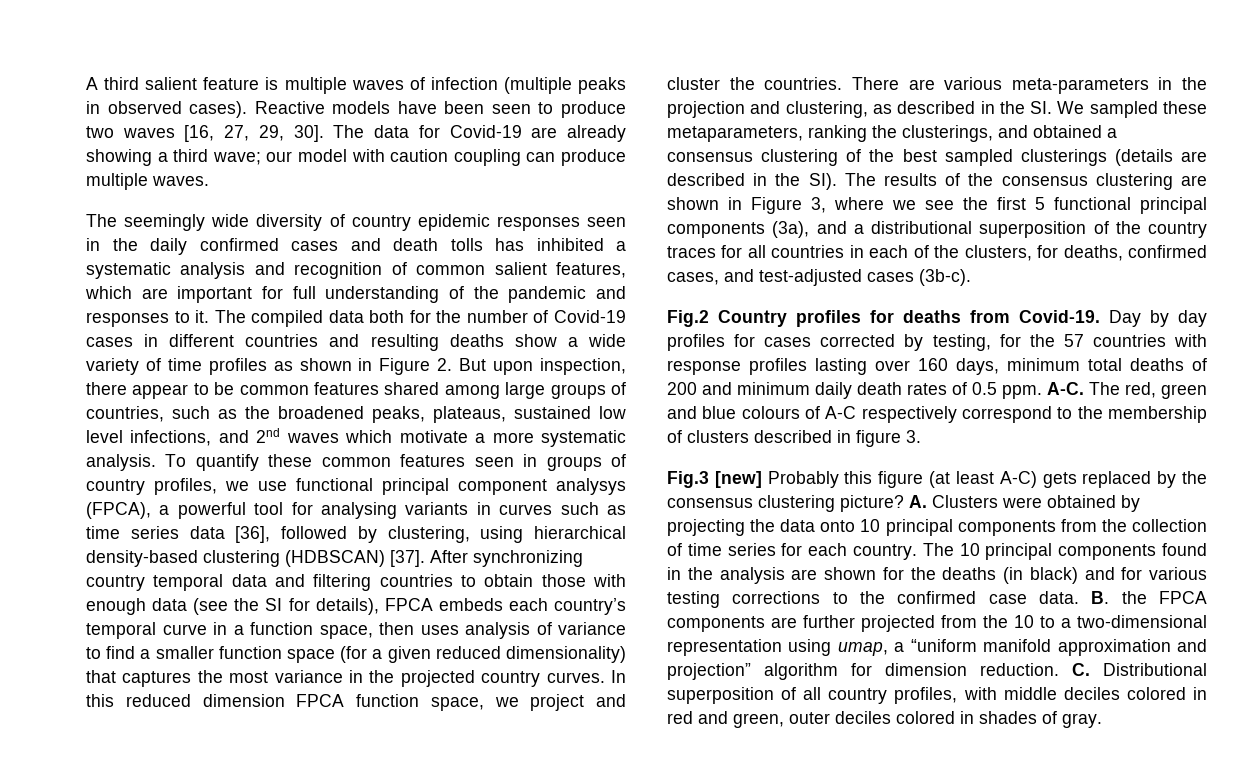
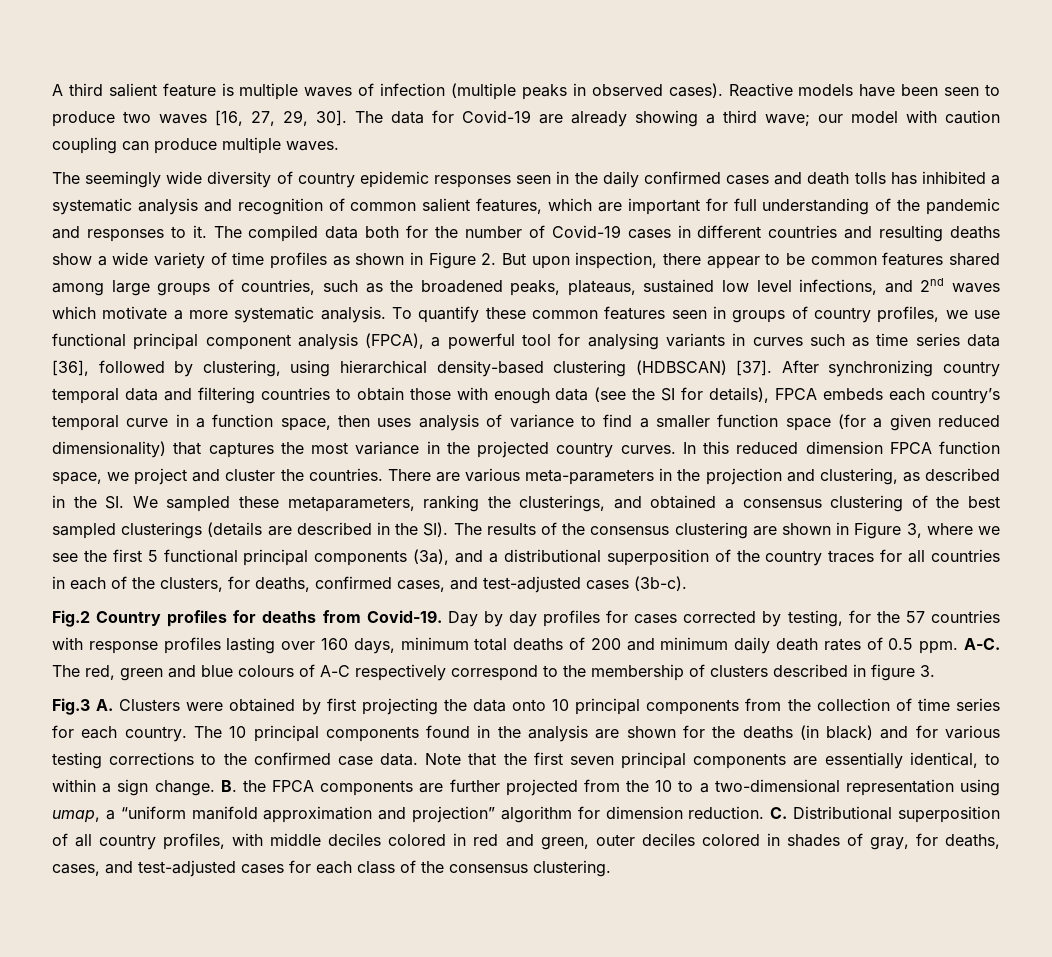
[556,478,626,495] analysys -> [297,333,358,350] analysis
[714,471,1207,488] [667,495,904,512] [new] Probably this figure (at least A-C) gets replaced by the consensus clustering picture? -> (90, 706) none
(1140, 503) none -> [326,698,356,711] first
(1079, 597) none -> [425,752,1000,769] [52,779,215,796] Note that the first seven principal components are essentially identical, to within a sign change.
[1062,713,1102,728] gray. -> [869,833,1000,850] [52,860,611,877] gray, for deaths, cases, and test-adjusted cases for each class of the consensus clustering.

